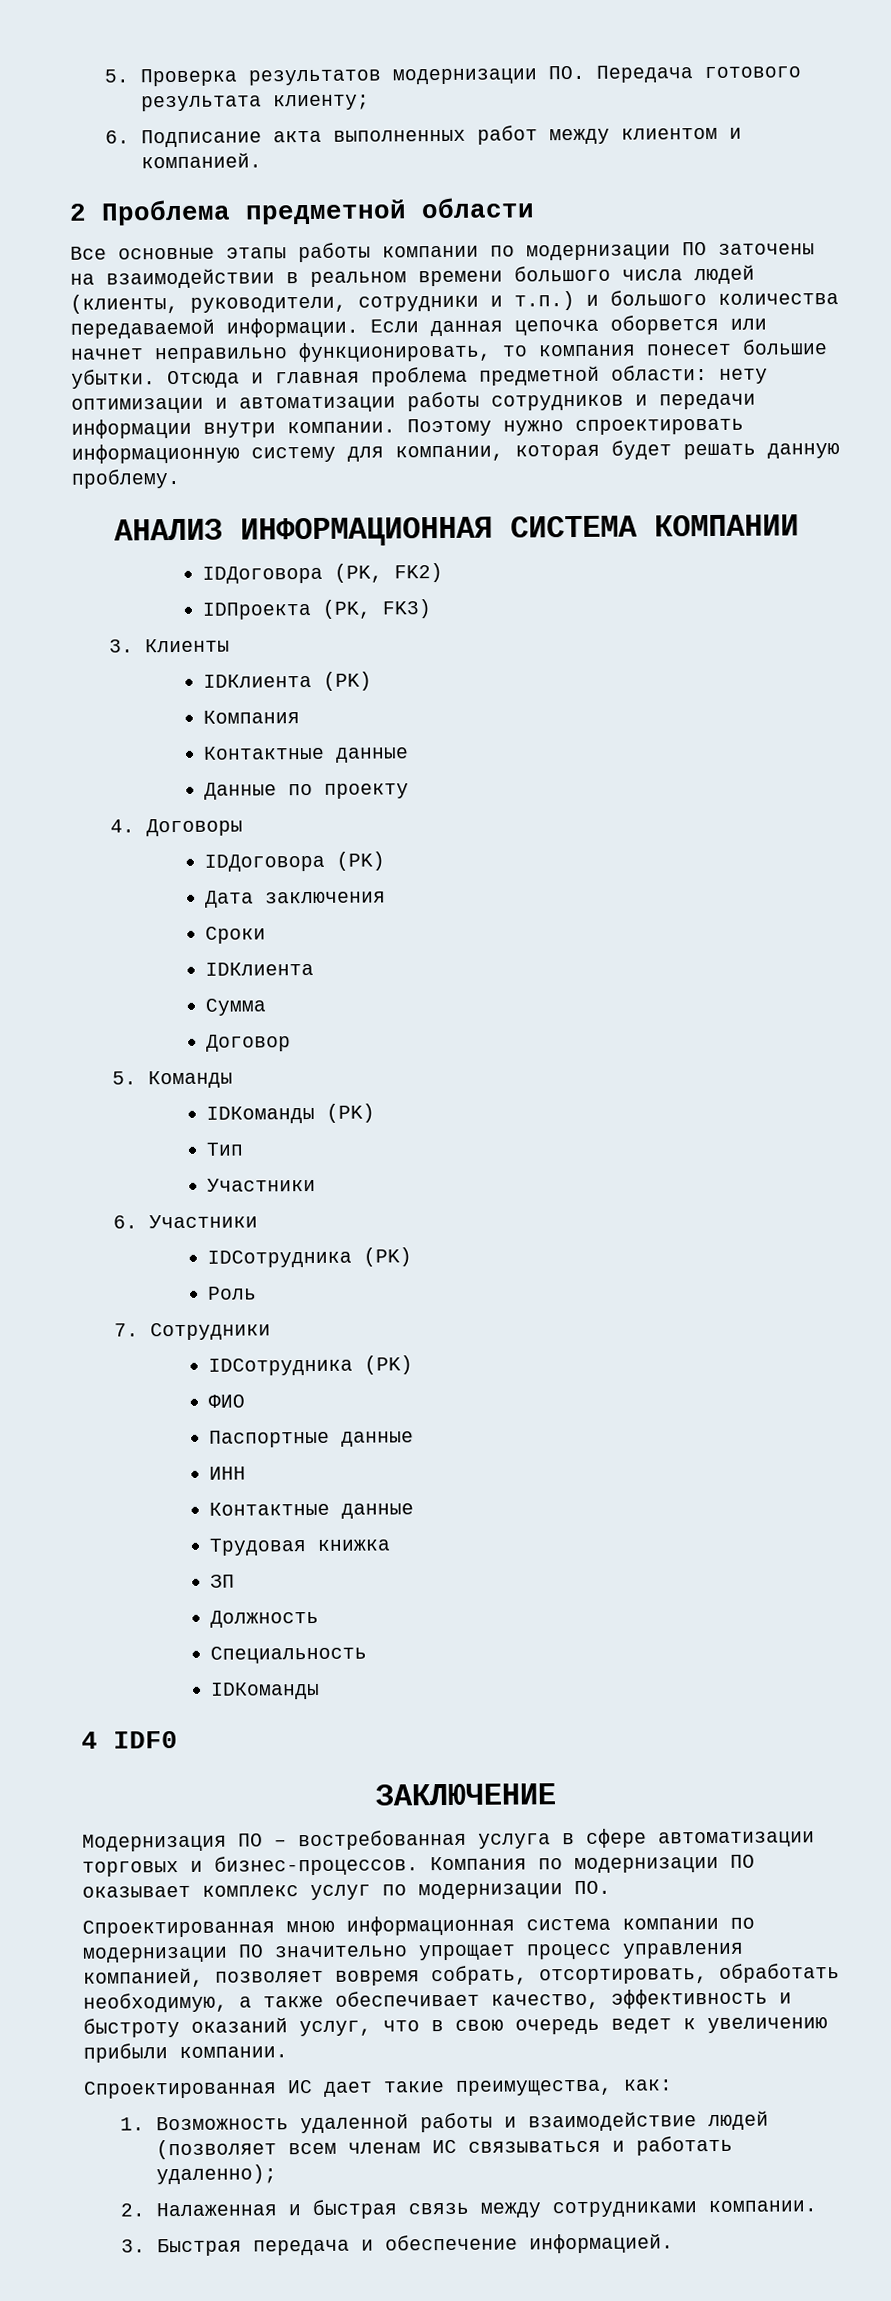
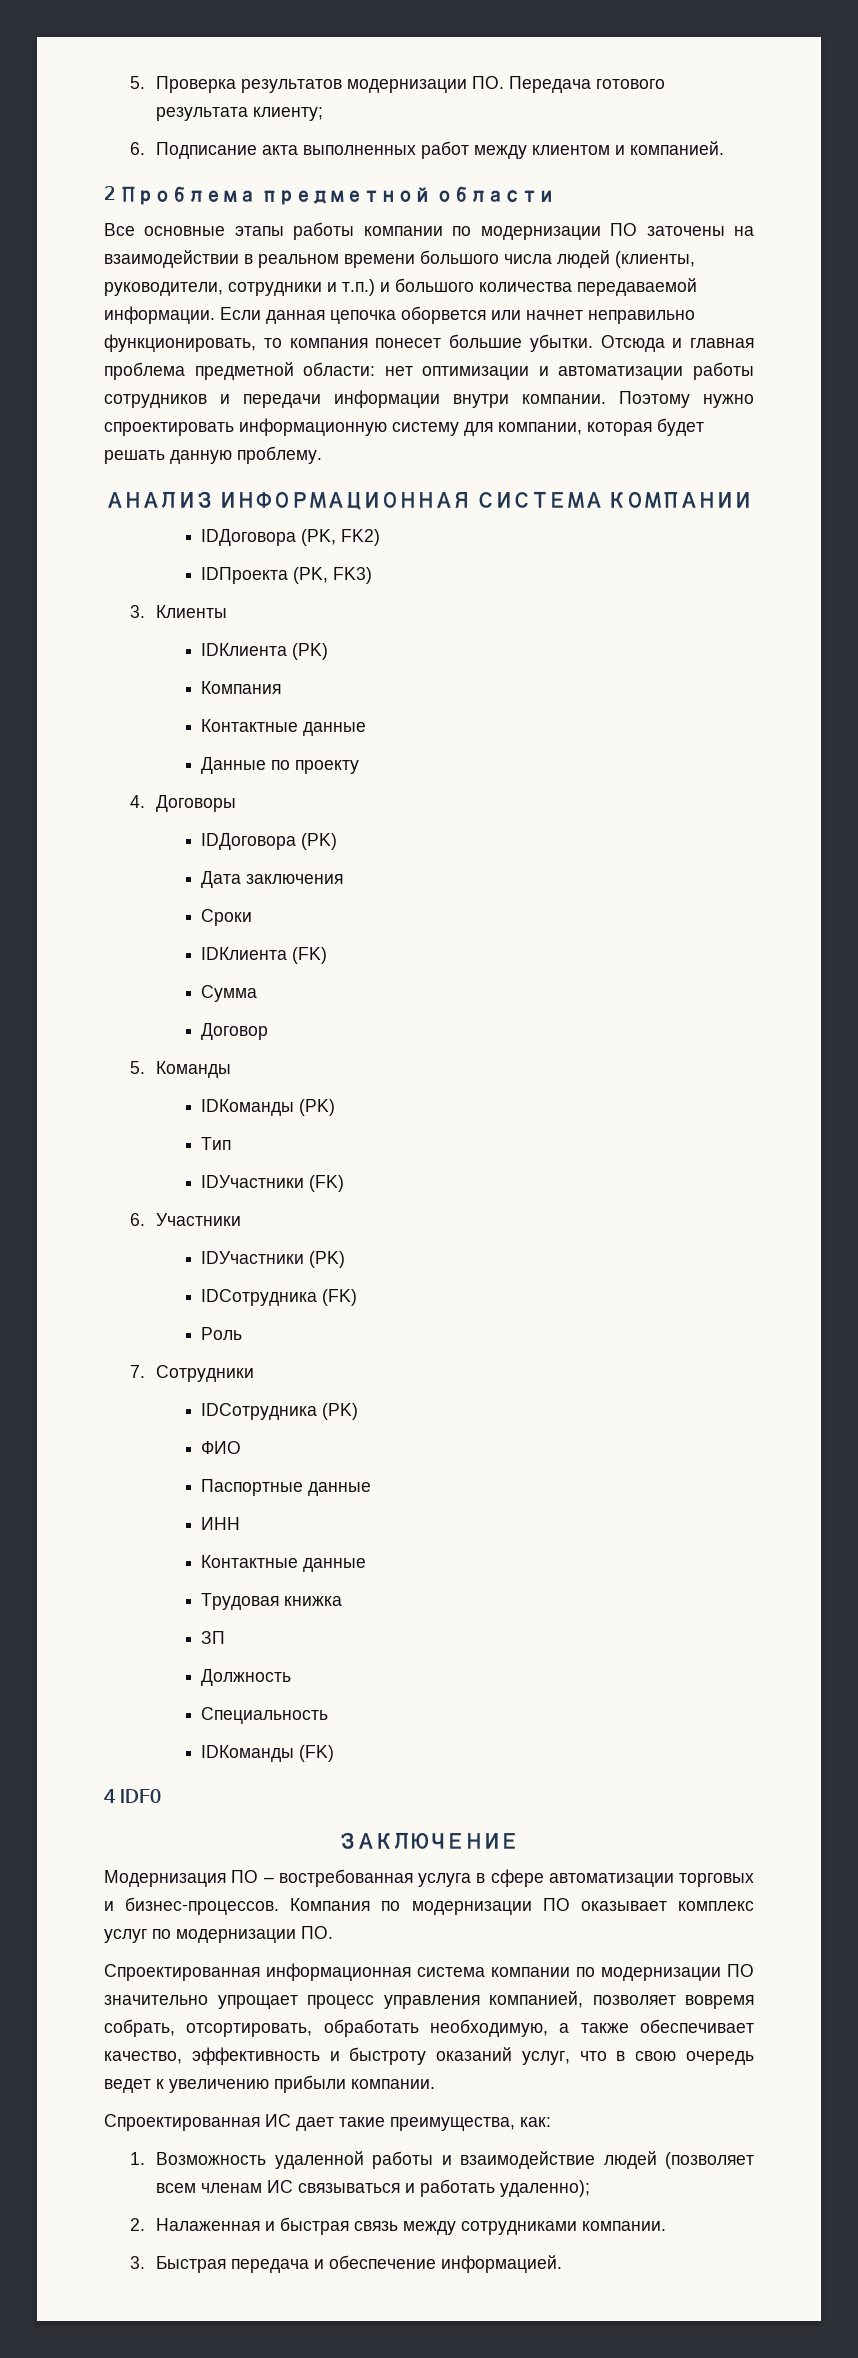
[719,368,768,384] нету -> [384,366,413,376] нет
(314, 968) none -> [292,947,328,964] (FK)
[206,1177,316,1192] Участники -> [201,1175,345,1192] IDУчастники (FK)
[206,1247,412,1268] // IDСотрудника (PK) -> [201,1251,346,1268] [201,1289,358,1306] // IDУчастники (PK) // IDСотрудника (FK)
(320, 1690) none -> [299,1745,335,1762] (FK)
[286,1920,335,1933] мною -> (260, 1972) none

